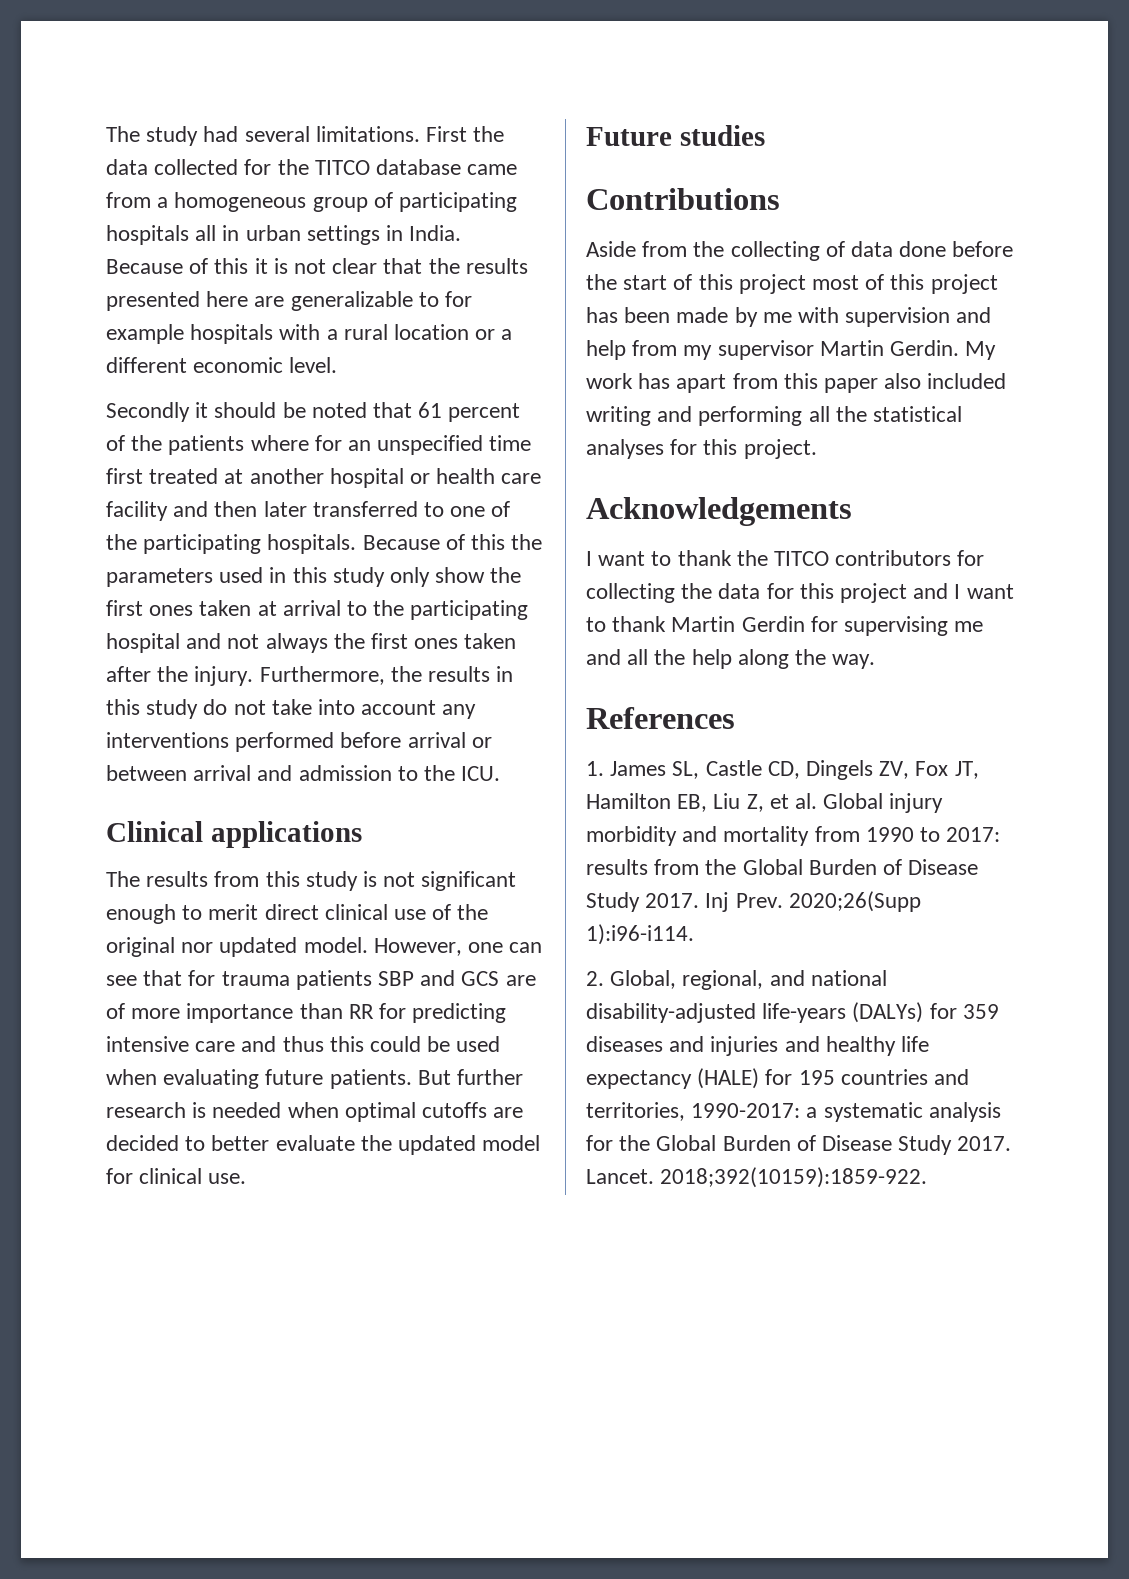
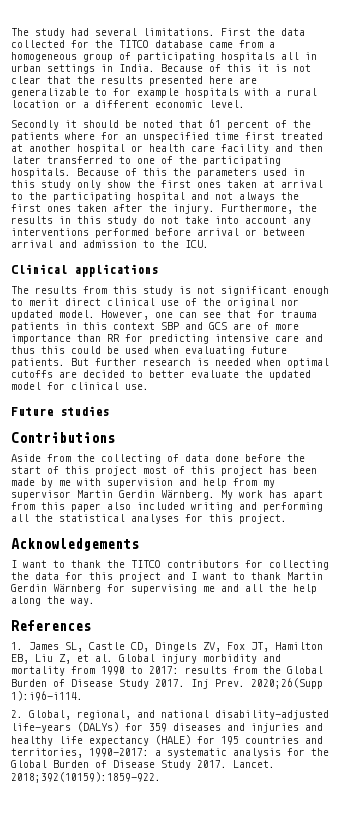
(372, 980) none -> [65,322,155,330] in this context
[890,340,960,356] Gerdin. -> [119,490,215,500] Gerdin Wärnberg.
(805, 624) none -> [53,584,101,594] Wärnberg

